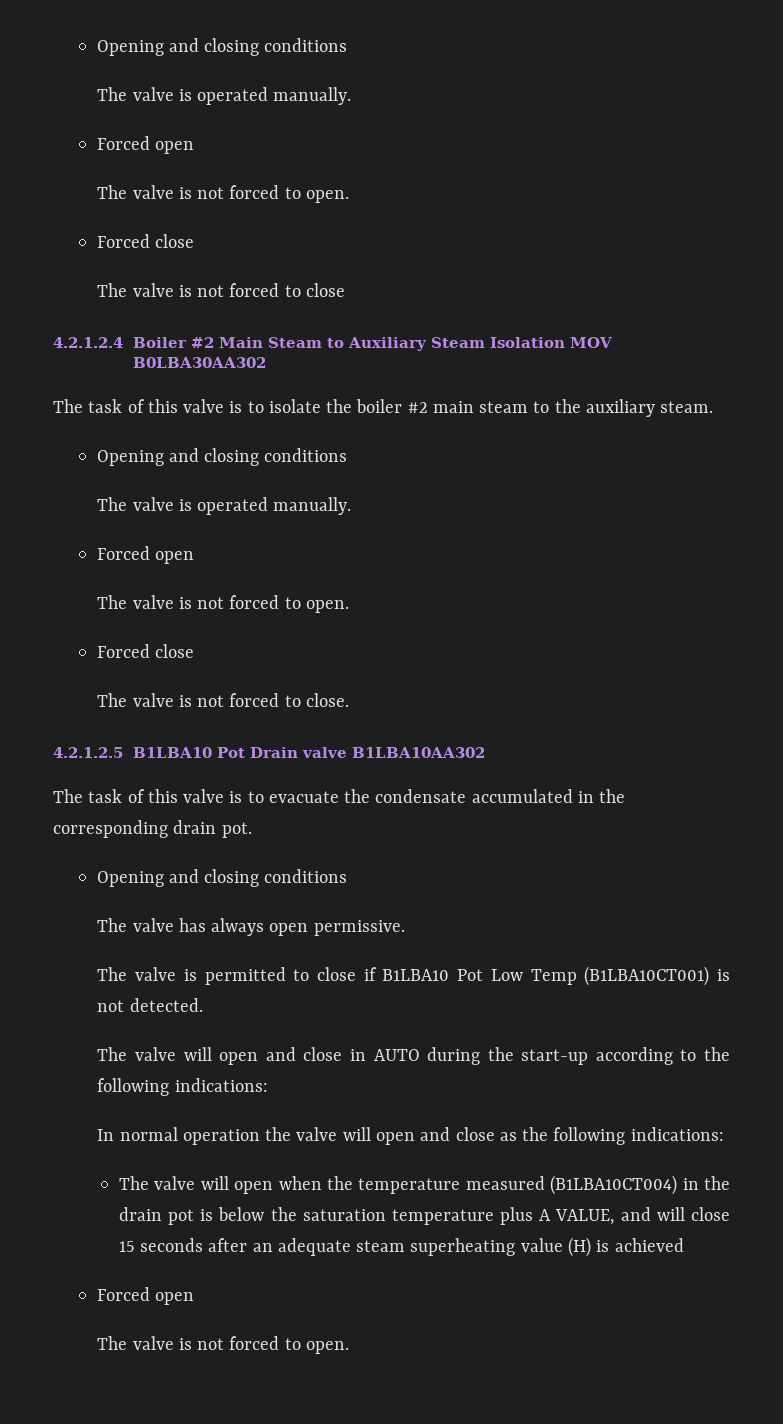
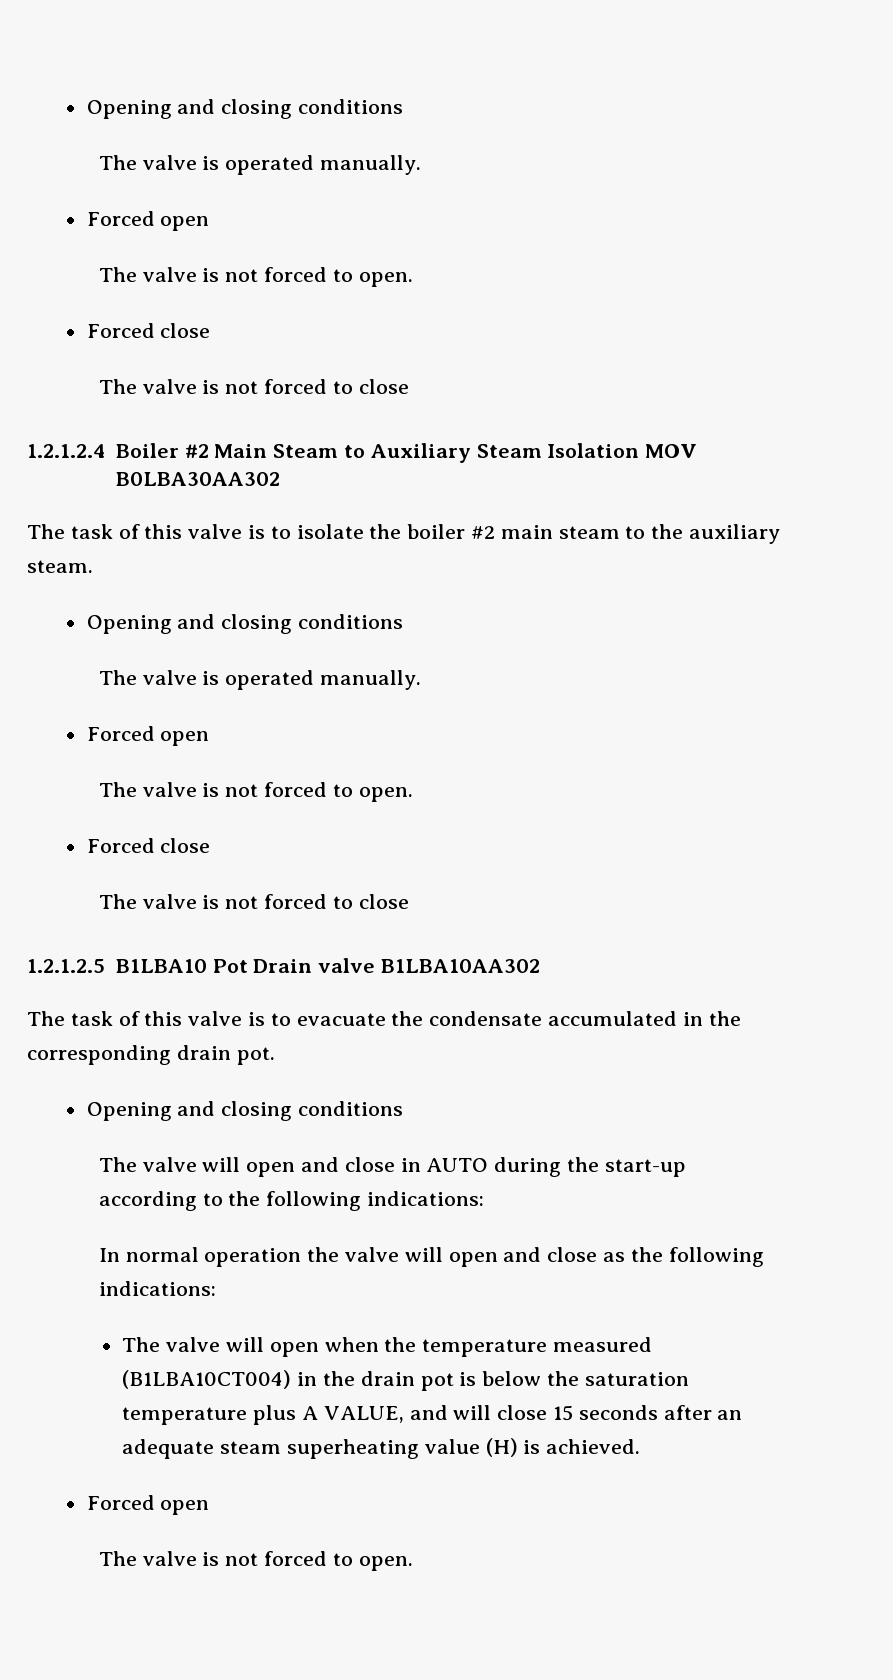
[53,337,123,348] 4.2.1.2.4 -> [27,444,105,458] 1.2.1.2.4
[306,693,350,707] [53,747,123,758] close. // 4.2.1.2.5 -> [358,894,409,909] [27,959,105,973] close // 1.2.1.2.5
[97,918,405,936] [97,966,730,986] [97,998,203,1012] // The valve has always open permissive. // The valve is permitted to close if B1LBA10 Pot Low Temp (B1LBA10CT001) is not detected. -> (403, 1108) none
[614,1238,684,1252] achieved -> [546,1439,641,1454] achieved.

